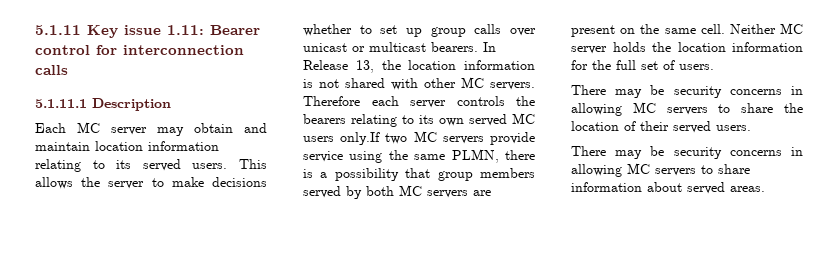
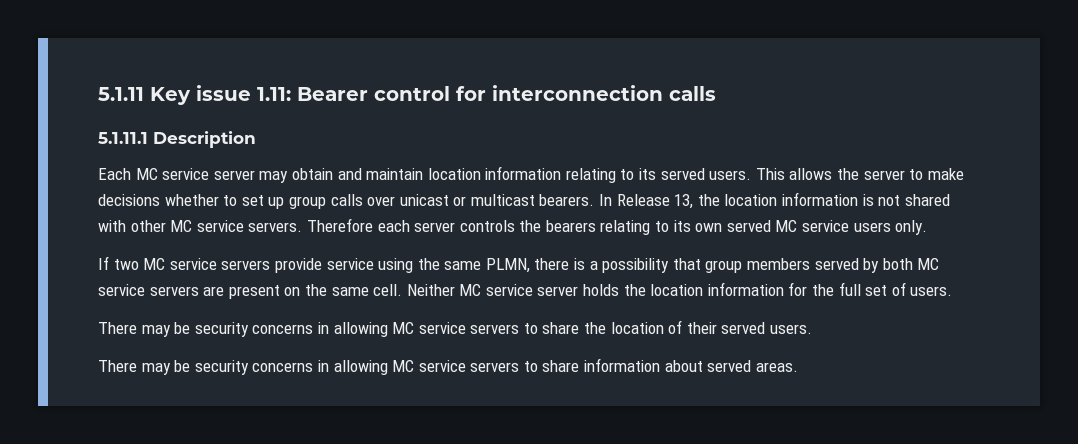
(100, 127) none -> [162,168,210,180] service
(484, 82) none -> [196,220,244,232] service
[303,132,381,145] users only.If -> [802,220,928,235] [98,256,109,270] service users only. // If
(437, 136) none -> [169,258,217,270] service
(422, 190) none -> [98,284,145,296] service
(803, 28) none -> [485,284,533,296] service
(656, 107) none -> [418,322,466,334] service
(650, 168) none -> [418,360,466,372] service

